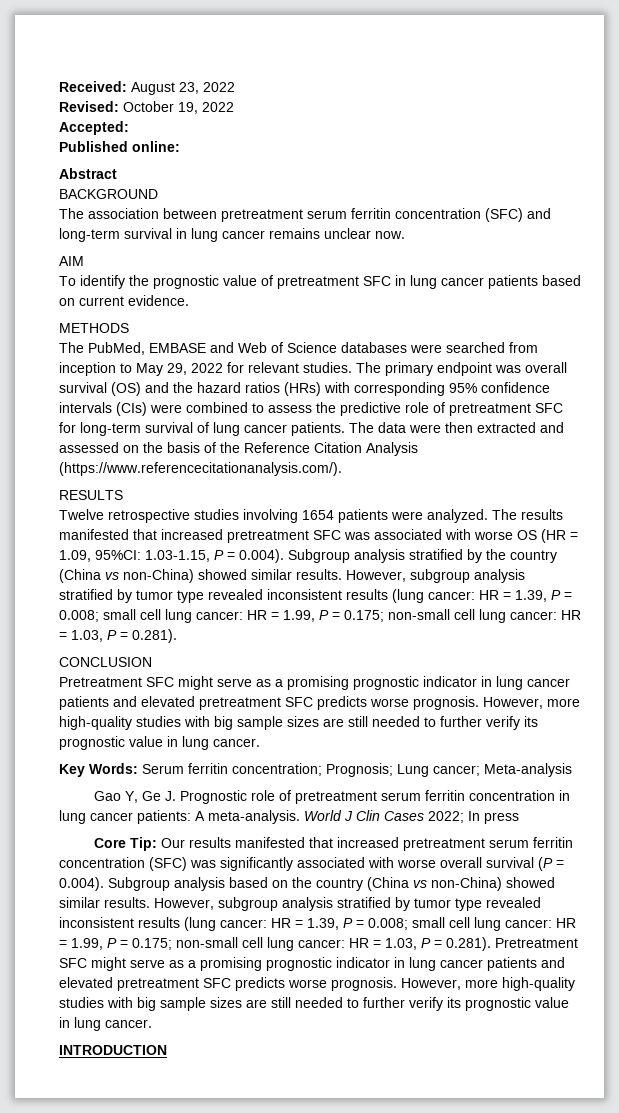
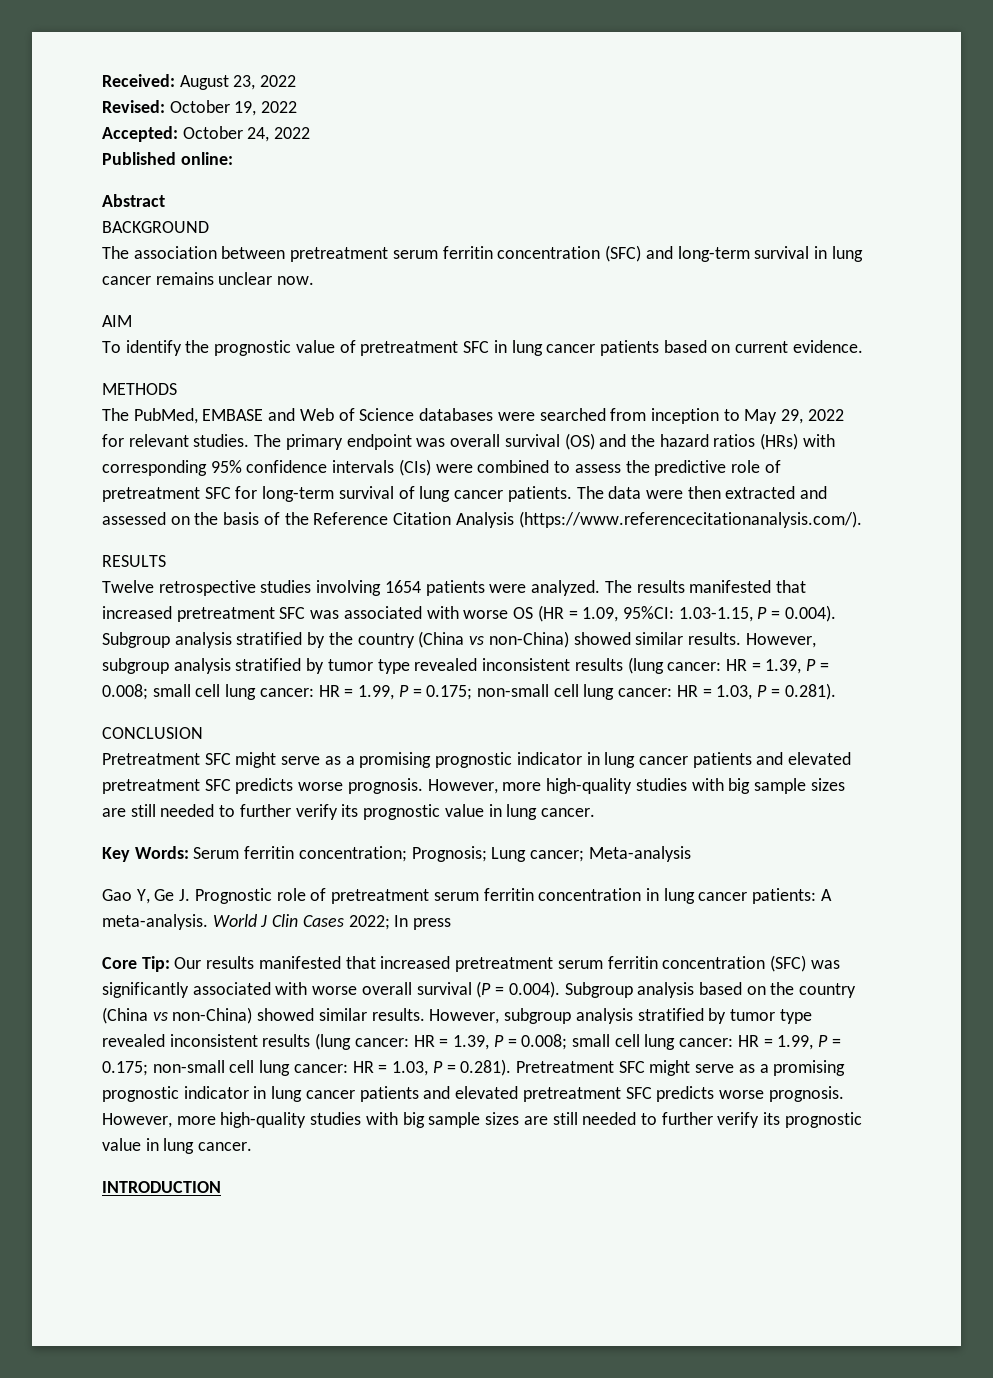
(129, 128) none -> [182,126,311,142] October 24, 2022

